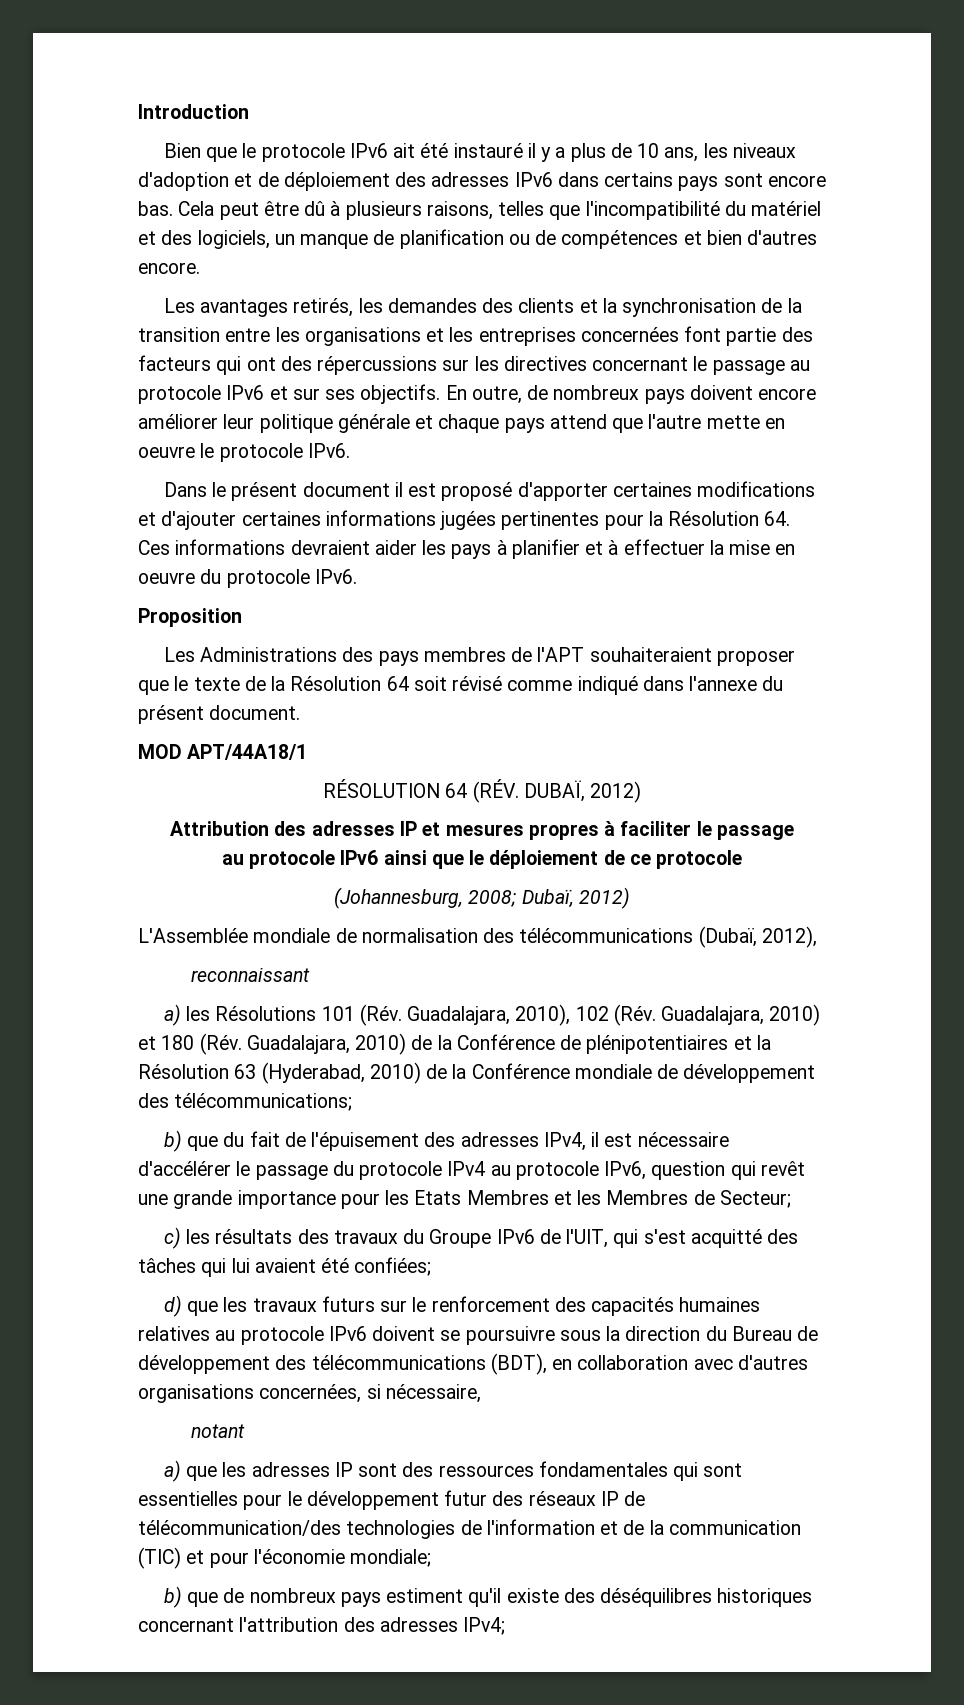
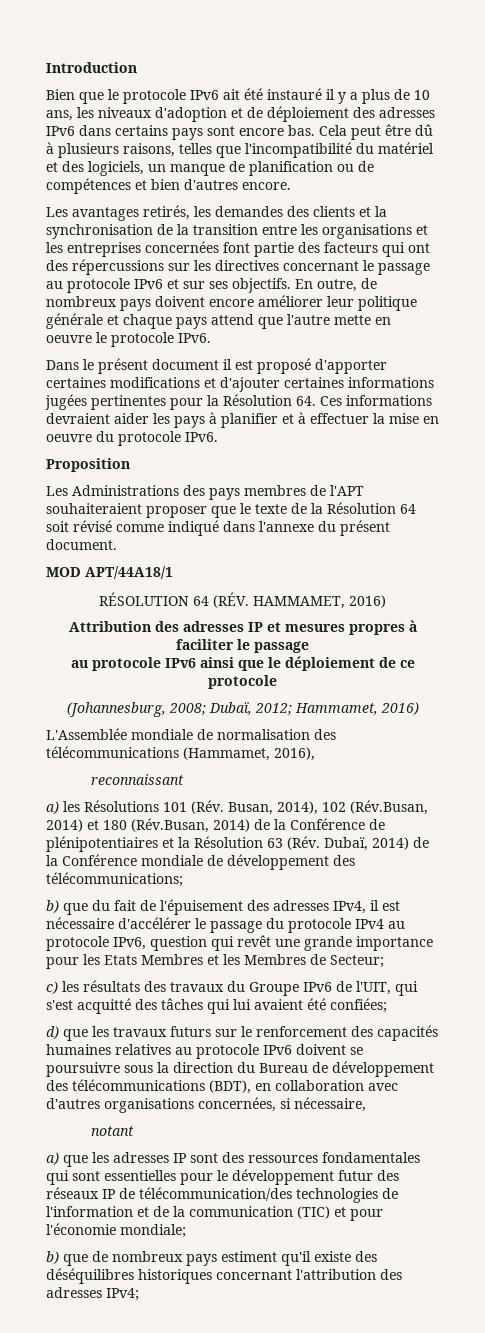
[523,780,642,803] DUBAÏ, 2012) -> [252,594,386,609] HAMMAMET, 2016)
[578,887,630,909] 2012) -> [254,701,420,716] 2012; Hammamet, 2016)
[698,926,817,948] (Dubaï, 2012), -> [183,746,316,762] (Hammamet, 2016),
[407,1004,821,1026] [138,1033,407,1055] Guadalajara, 2010), 102 (Rév. Guadalajara, 2010) et 180 (Rév. Guadalajara, 2010) -> [228,799,429,816] [46,818,251,834] Busan, 2014), 102 (Rév.Busan, 2014) et 180 (Rév.Busan, 2014)
[261,1062,421,1084] (Hyderabad, 2010) -> [287,835,410,851] (Rév. Dubaï, 2014)

